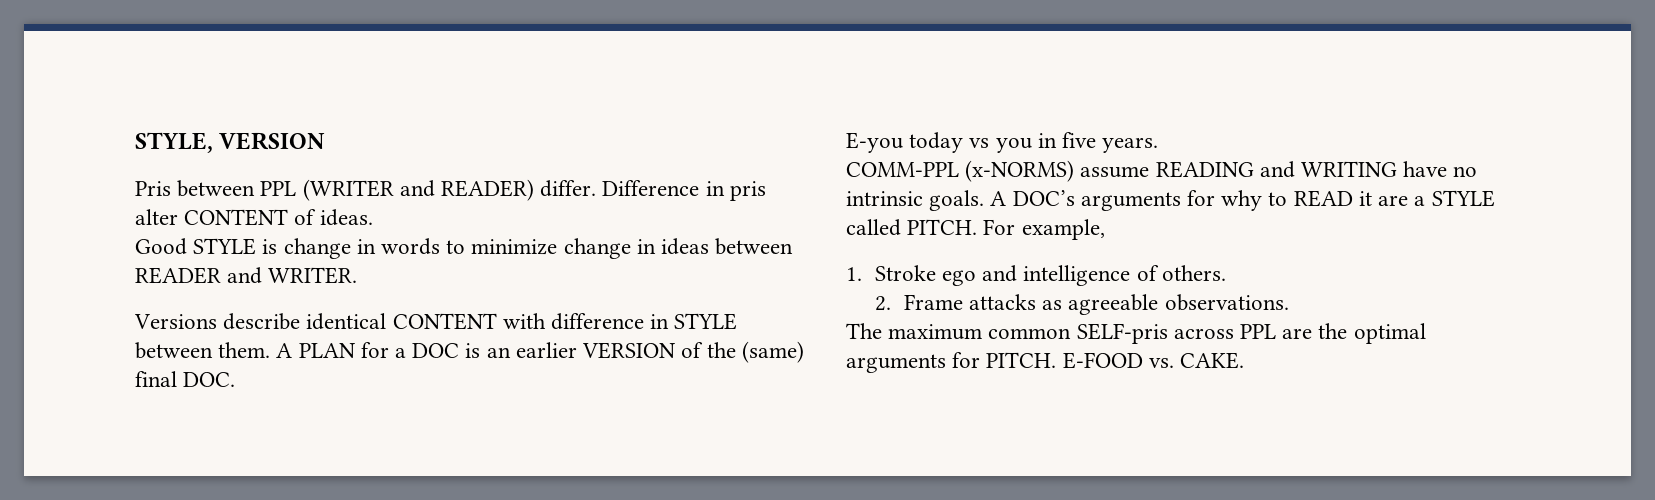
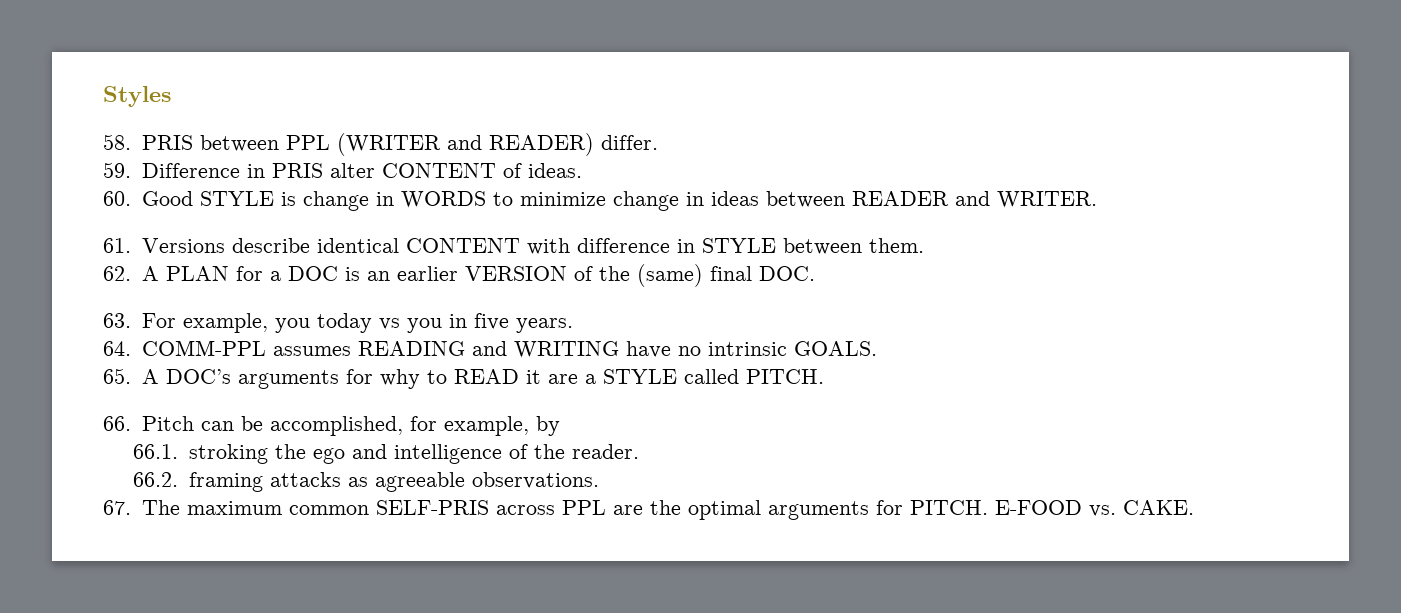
[135,132,326,153] [135,181,171,196] STYLE, VERSION // Pris -> [103,86,171,107] [103,134,193,150] Styles // 58. PRIS
(597, 188) none -> [103,162,131,178] // 59.
[729,181,766,201] pris -> [271,163,323,178] PRIS
(373, 217) none -> [103,191,131,206] 60.
[381,238,441,255] words -> [400,191,486,208] WORDS
(358, 275) none -> [103,238,131,253] 61.
(271, 350) none -> [103,266,131,281] // 62.
[846,132,903,153] E-you -> [103,313,310,333] 63. For example, you
[846,160,1150,182] COMM-PPL (x-NORMS) assume -> [103,340,351,356] 64. COMM-PPL assumes
[929,190,985,211] goals. -> [793,341,877,356] [103,368,131,384] GOALS. // 65.
[983,219,1105,240] [846,265,1226,286] [874,294,963,311] For example, // 1. Stroke ego and intelligence of others. // 2. Frame -> [103,416,560,436] [133,444,639,464] [133,472,263,492] // 66. Pitch can be accomplished, for example, by // 66.1. stroking the ego and intelligence of the reader. // 66.2. framing
(1289, 302) none -> [103,500,131,515] 67.
[1076,323,1168,344] SELF-pris -> [375,500,489,515] SELF-PRIS

